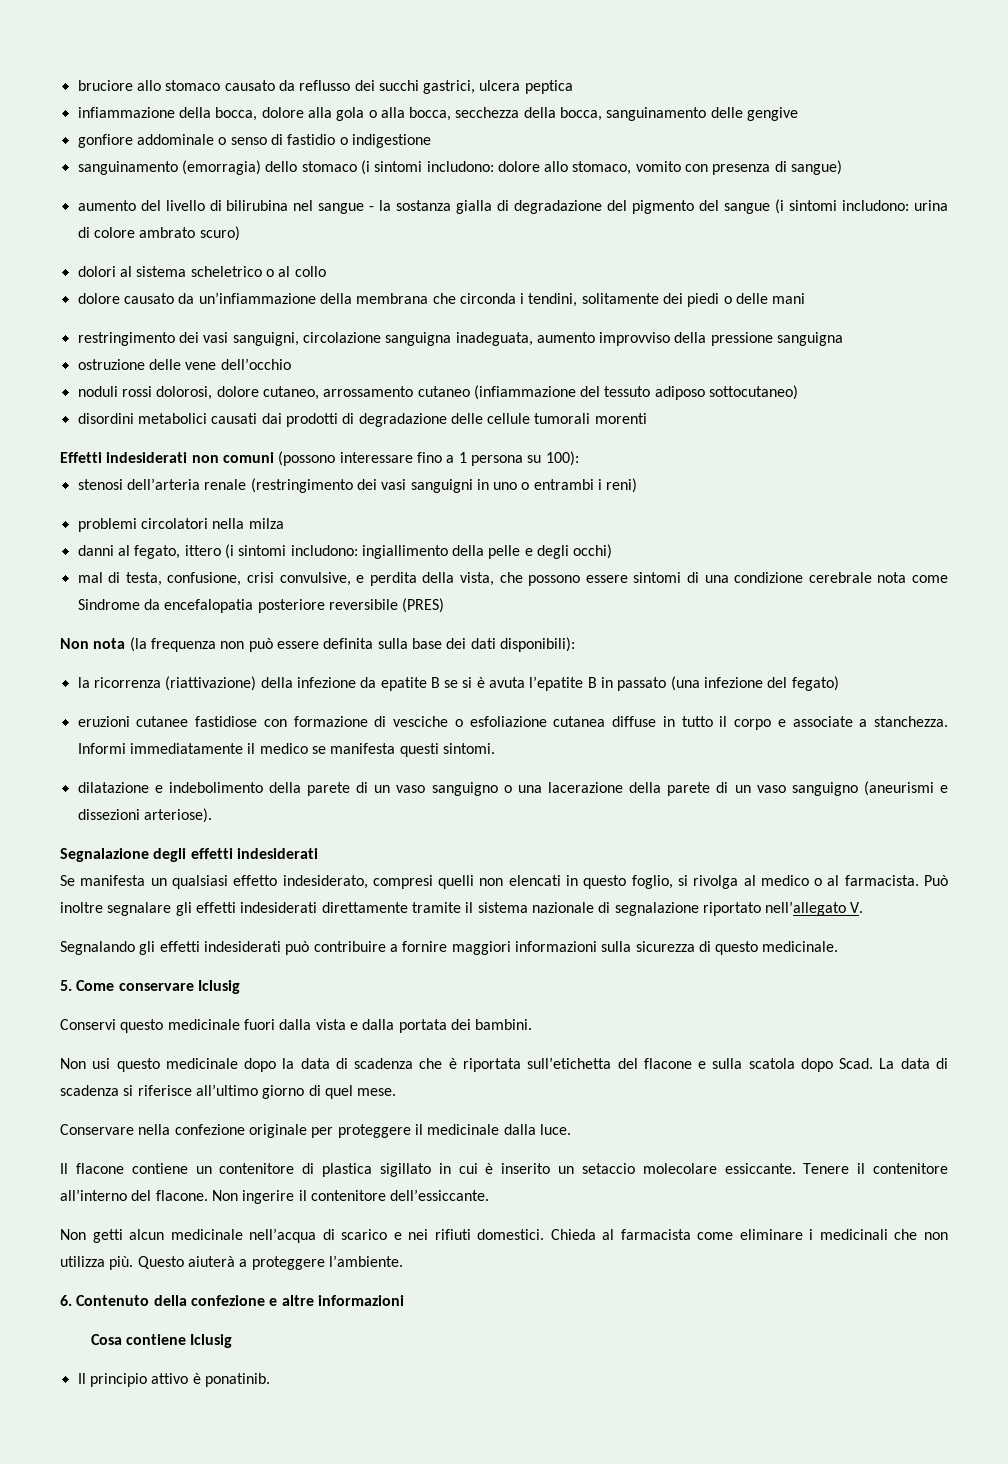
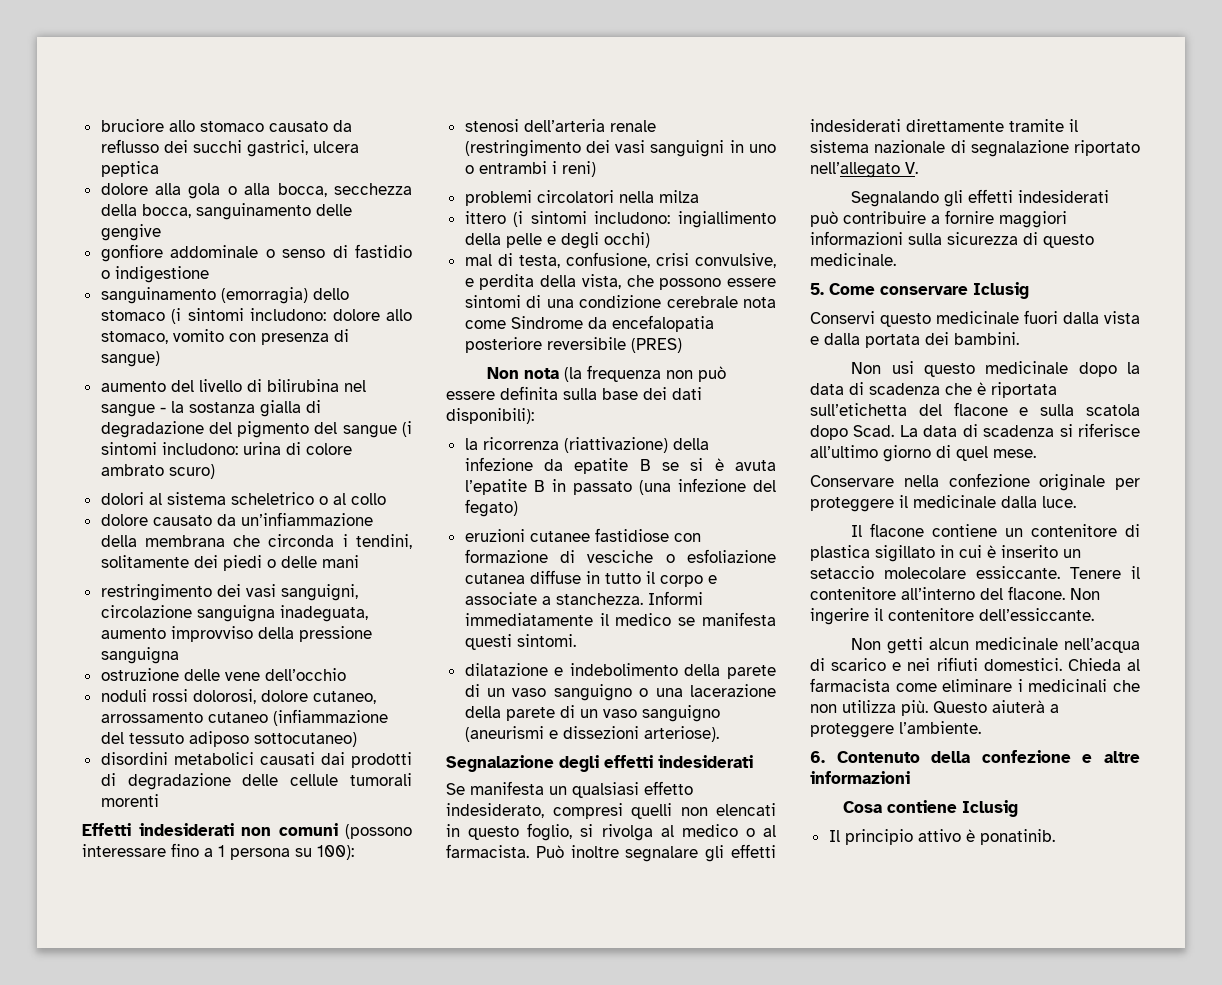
[77,107,258,121] infiammazione della bocca, -> (159, 169) none
[77,545,181,559] danni al fegato, -> (699, 196) none

